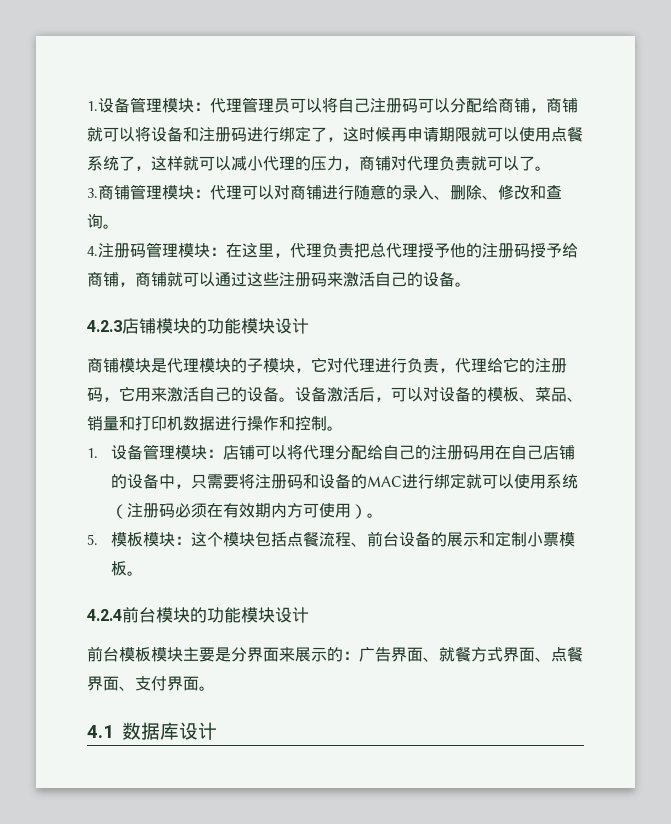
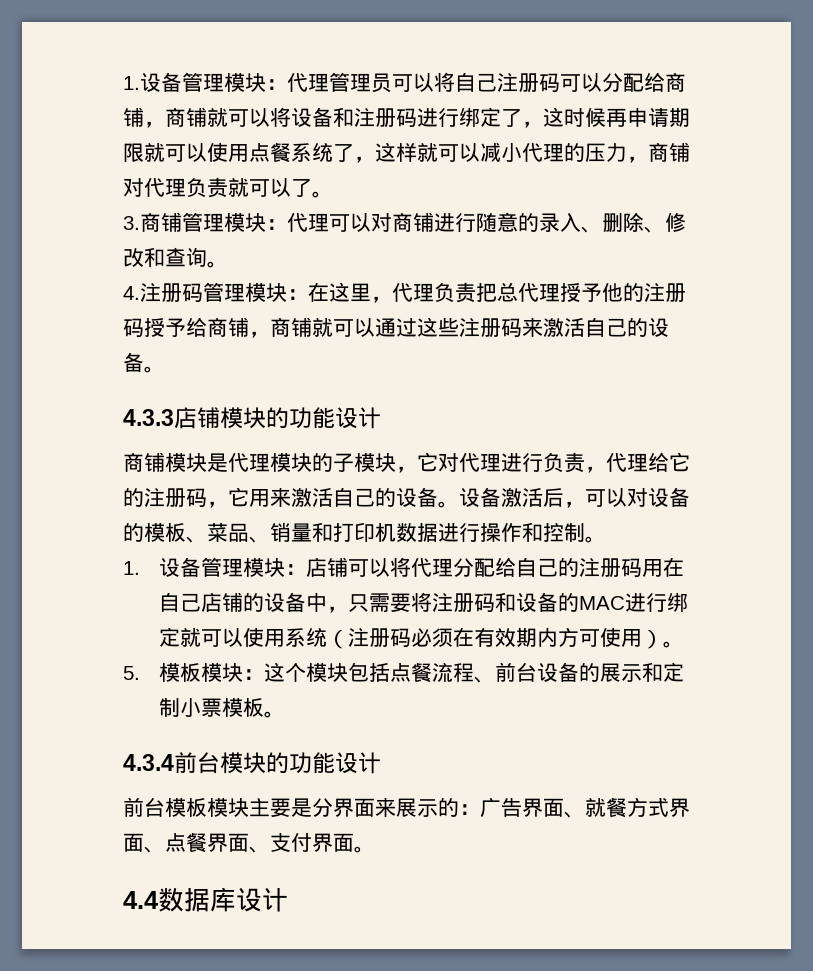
[87,320,122,332] 4.2.3 -> [123,409,174,426] 4.3.3
[241,318,275,334] 模块 -> (335, 418) none
[87,609,122,621] 4.2.4 -> [123,754,174,771] 4.3.4
[241,607,275,623] 模块 -> (335, 763) none
[87,725,114,738] 4.1 -> [123,891,159,909] 4.4

